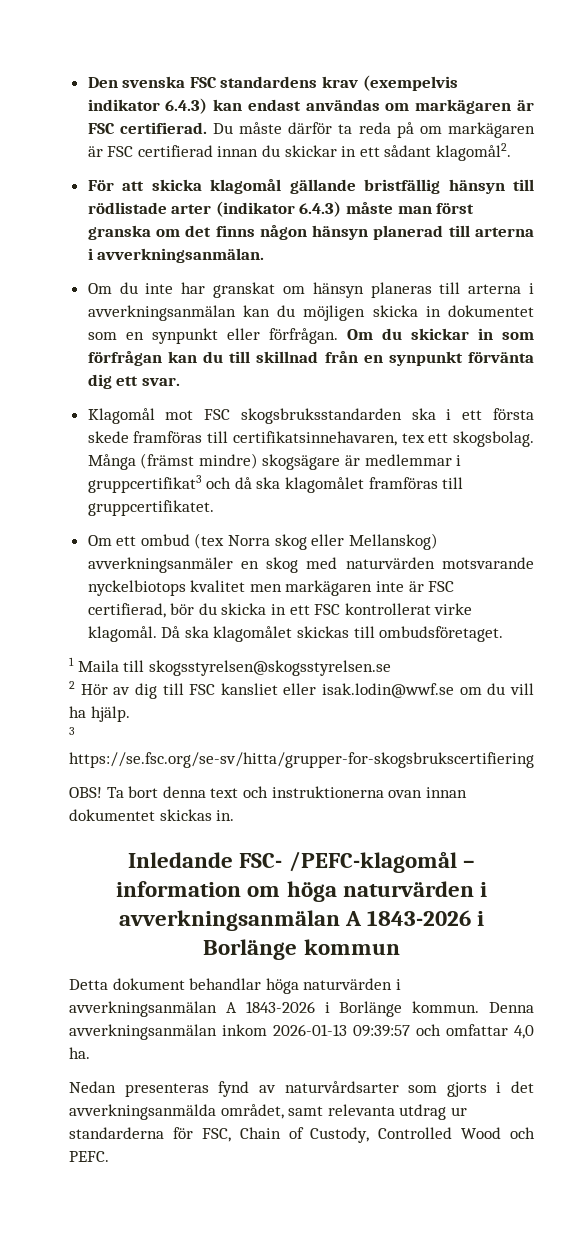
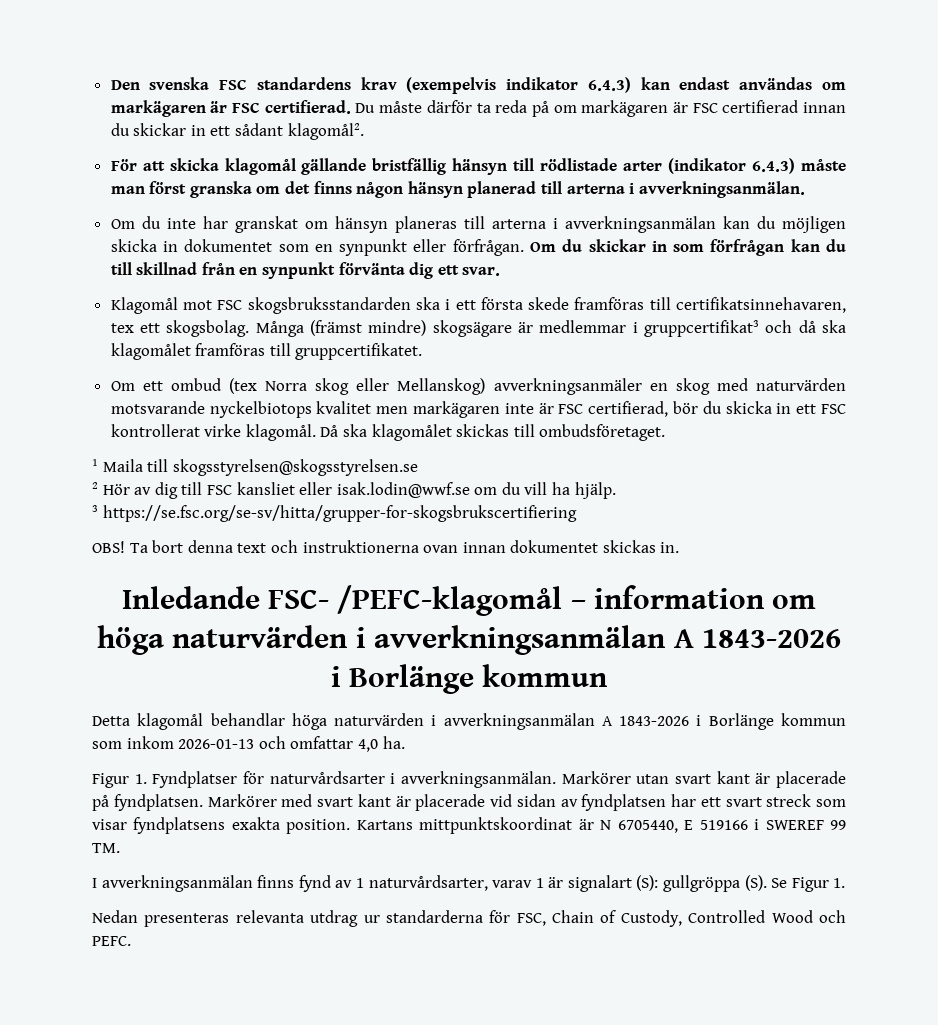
[112,978,185,990] dokument -> [137,713,204,730] klagomål
[412,1001,534,1013] [69,1024,217,1040] kommun. Denna avverkningsanmälan -> [780,713,846,726] [92,741,122,749] kommun som
[353,1025,410,1037] 09:39:57 -> (255, 744) none
[69,1081,534,1097] [69,1104,324,1120] Nedan presenteras fynd av naturvårdsarter som gjorts i det avverkningsanmälda området, samt -> [92,771,846,788] [92,794,846,811] [92,817,846,834] [92,843,120,853] [92,875,846,892] [92,910,230,927] Figur 1. Fyndplatser för naturvårdsarter i avverkningsanmälan. Markörer utan svart kant är placerade på fyndplatsen. Markörer med svart kant är placerade vid sidan av fyndplatsen har ett svart streck som visar fyndplatsens exakta position. Kartans mittpunktskoordinat är N 6705440, E 519166 i SWEREF 99 TM. // I avverkningsanmälan finns fynd av 1 naturvårdsarter, varav 1 är signalart (S): gullgröppa (S). Se Figur 1. // Nedan presenteras

